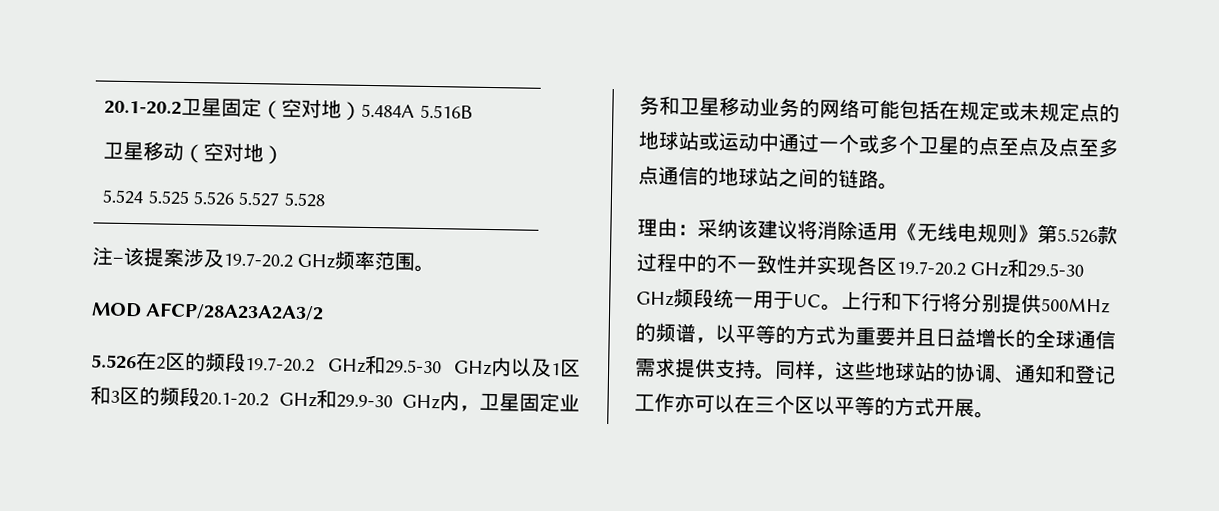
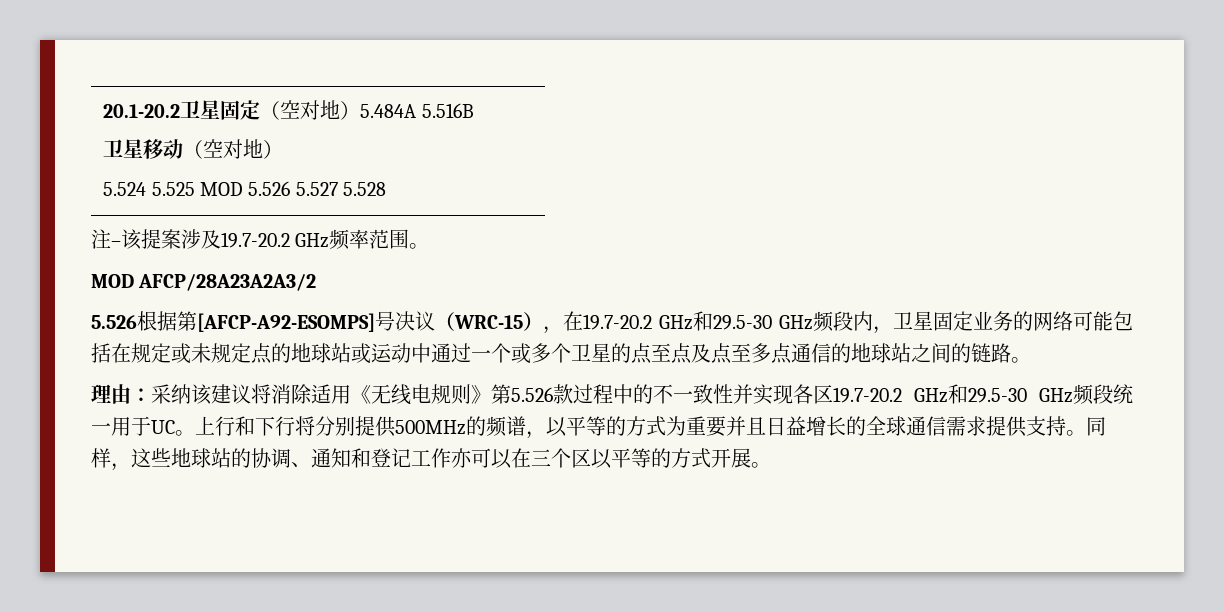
(190, 198) none -> [200,182,244,196] MOD
[136,351,581,378] [90,385,440,410] 在2区的频段19.7-20.2 GHz和29.5-30 GHz内以及1区和3区的频段20.1-20.2 GHz和29.9-30 GHz -> [137,311,853,334] 根据第[AFCP-A92-ESOMPS]号决议（WRC-15），在19.7-20.2 GHz和29.5-30 GHz频段
[659,95,800,118] 和卫星移动业务 -> (1013, 321) none

